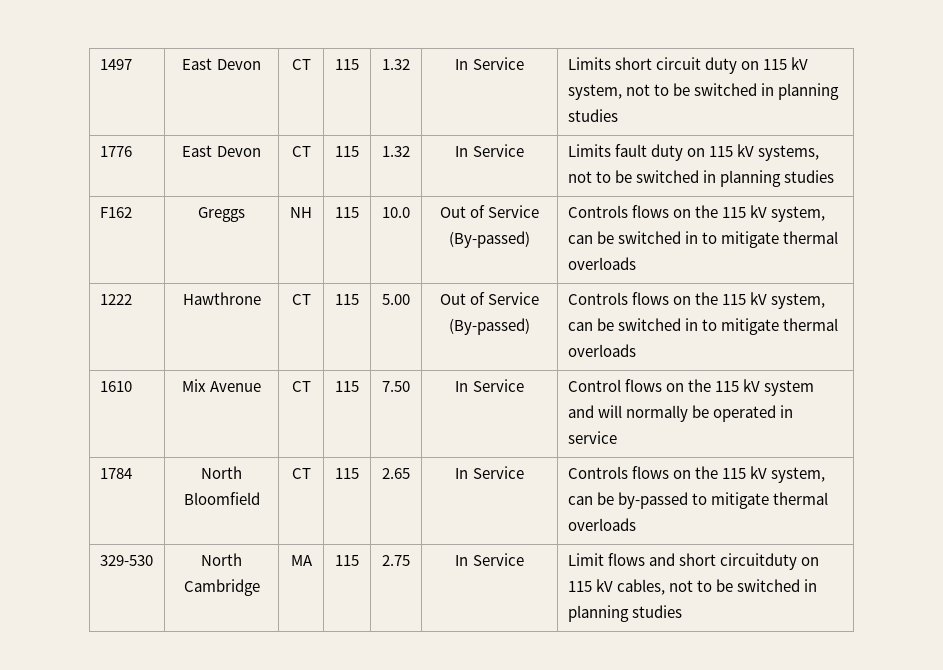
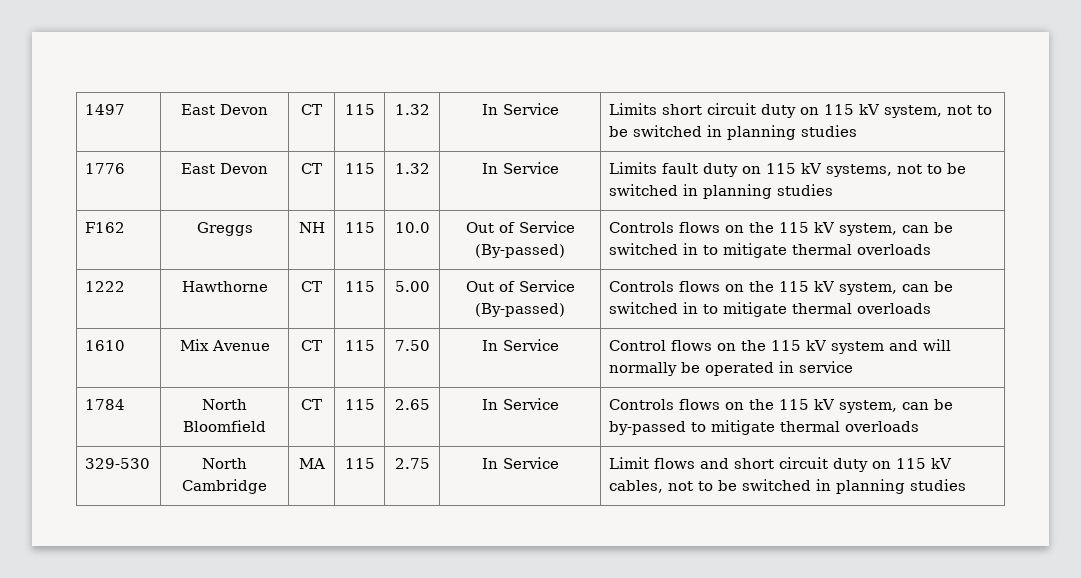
[182,292,261,305] Hawthrone -> [181,281,268,292] Hawthorne
[720,553,798,570] circuitduty -> [779,457,869,472] circuit duty

